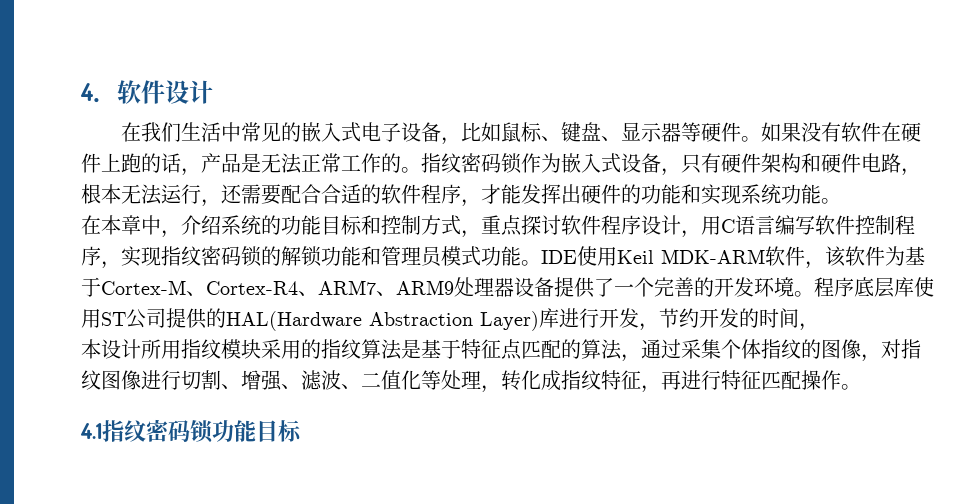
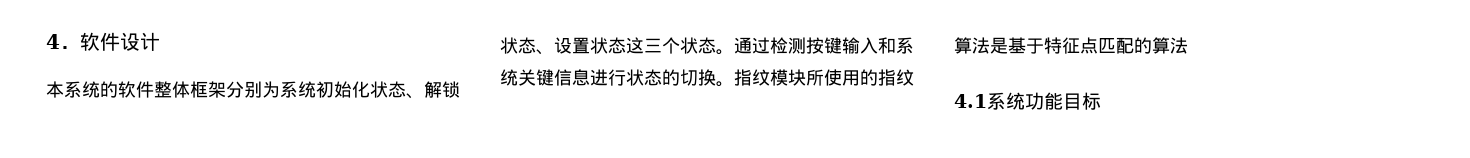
[120,122,921,145] [81,153,921,176] [81,184,841,207] [81,215,915,238] [81,246,925,269] [81,277,934,298] [81,308,819,331] [81,339,181,359] 在我们生活中常见的嵌入式电子设备，比如鼠标、键盘、显示器等硬件。如果没有软件在硬件上跑的话，产品是无法正常工作的。指纹密码锁作为嵌入式设备，只有硬件架构和硬件电路，根本无法运行，还需要配合合适的软件程序，才能发挥出硬件的功能和实现系统功能。 // 在本章中，介绍系统的功能目标和控制方式，重点探讨软件程序设计，用C语言编写软件控制程序，实现指纹密码锁的解锁功能和管理员模式功能。IDE使用Keil MDK-ARM软件，该软件为基于Cortex-M、Cortex-R4、ARM7、ARM9处理器设备提供了一个完善的开发环境。程序底层库使用ST公司提供的HAL(Hardware Abstraction Layer)库进行开发，节约开发的时间， // 本设计所用 -> [46,81,460,99] [500,37,914,55] [500,69,734,87] 本系统的软件整体框架分别为系统初始化状态、解锁状态、设置状态这三个状态。通过检测按键输入和系统关键信息进行状态的切换。
[261,339,281,359] 采 -> [806,69,842,86] 所使
[621,339,921,362] [81,370,861,393] ，通过采集个体指纹的图像，对指纹图像进行切割、增强、滤波、二值化等处理，转化成指纹特征，再进行特征匹配操作。 -> (1188, 45) none
[102,419,213,443] 指纹密码锁 -> [987,92,1025,110] 系统

